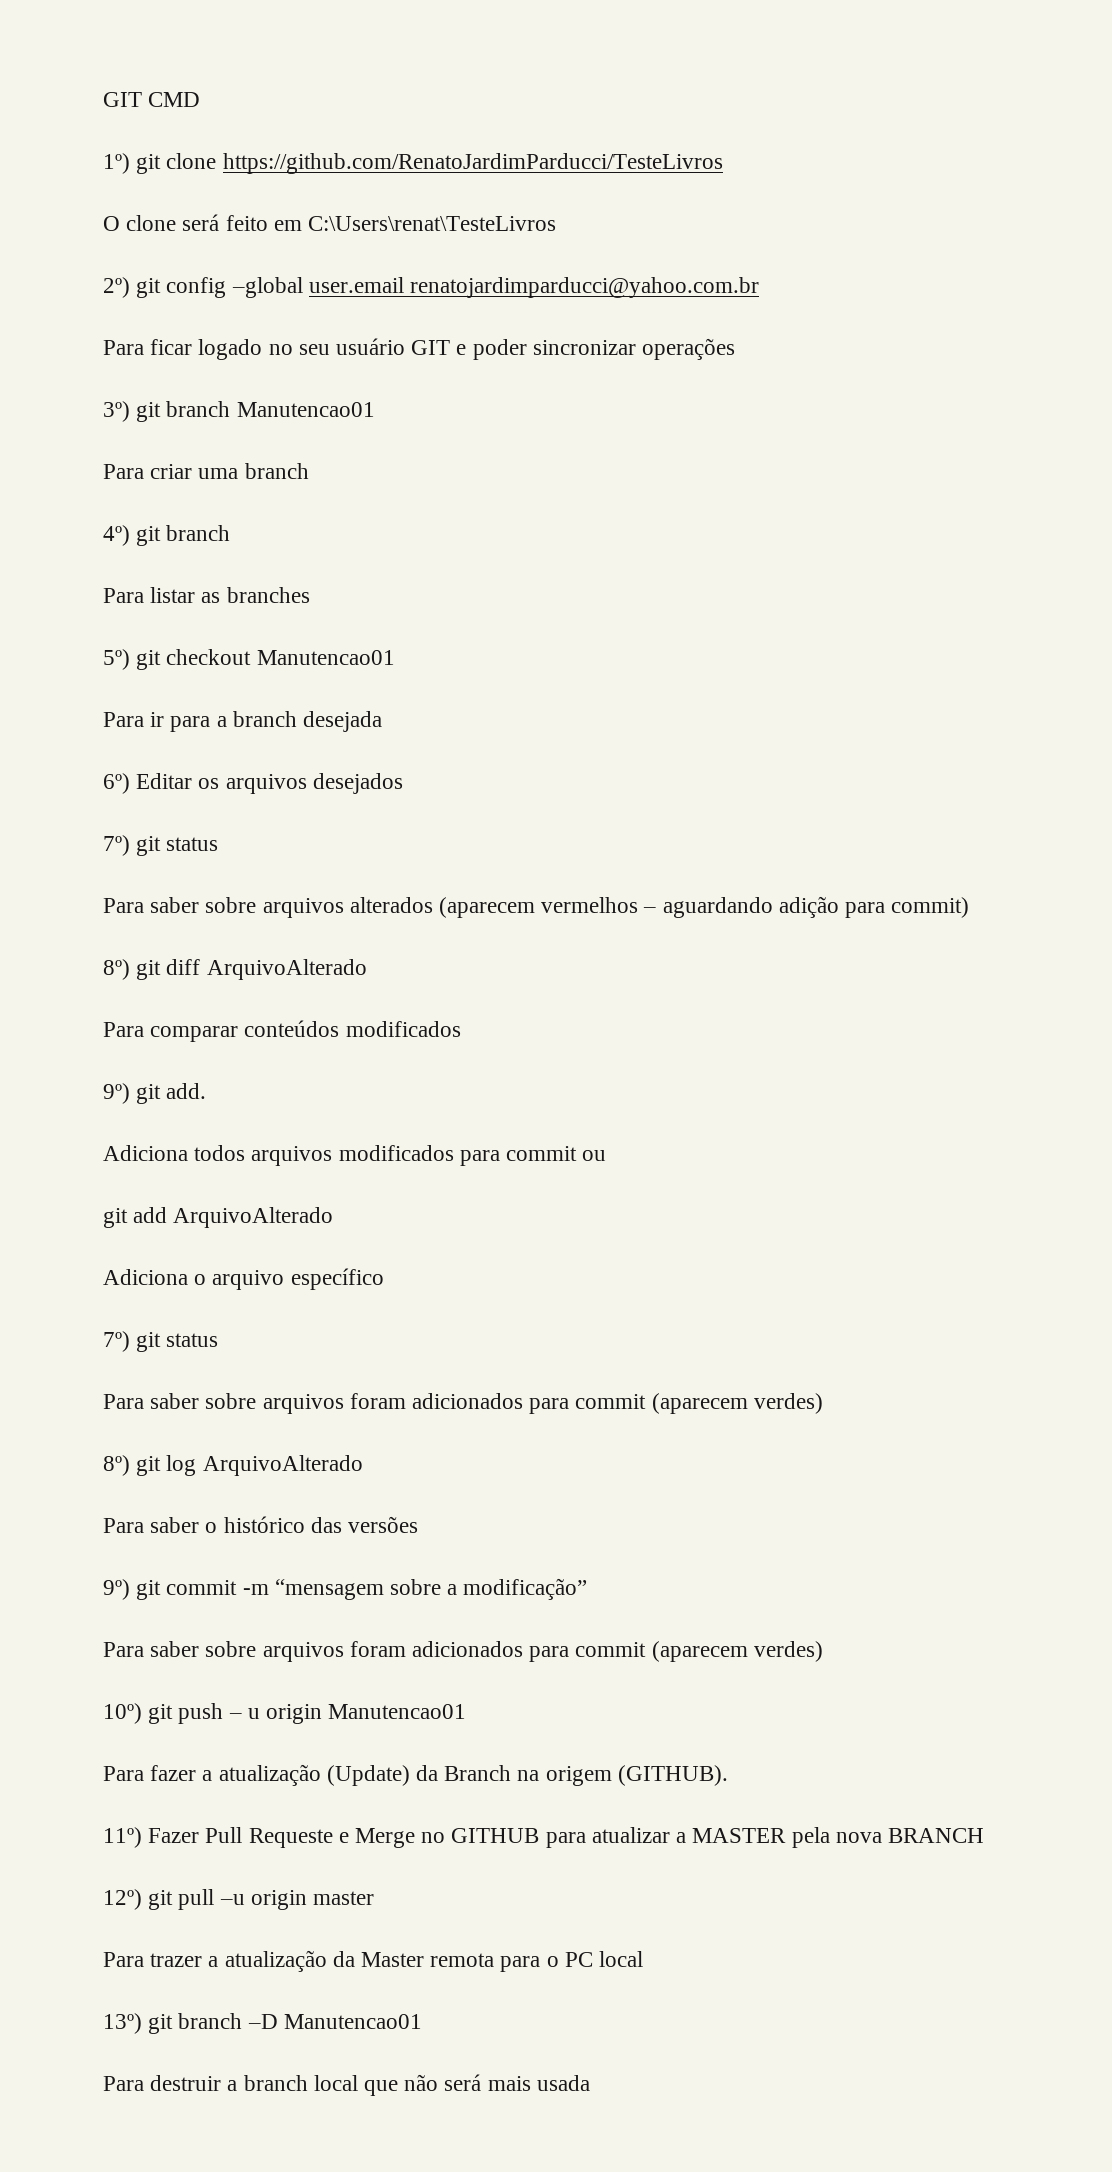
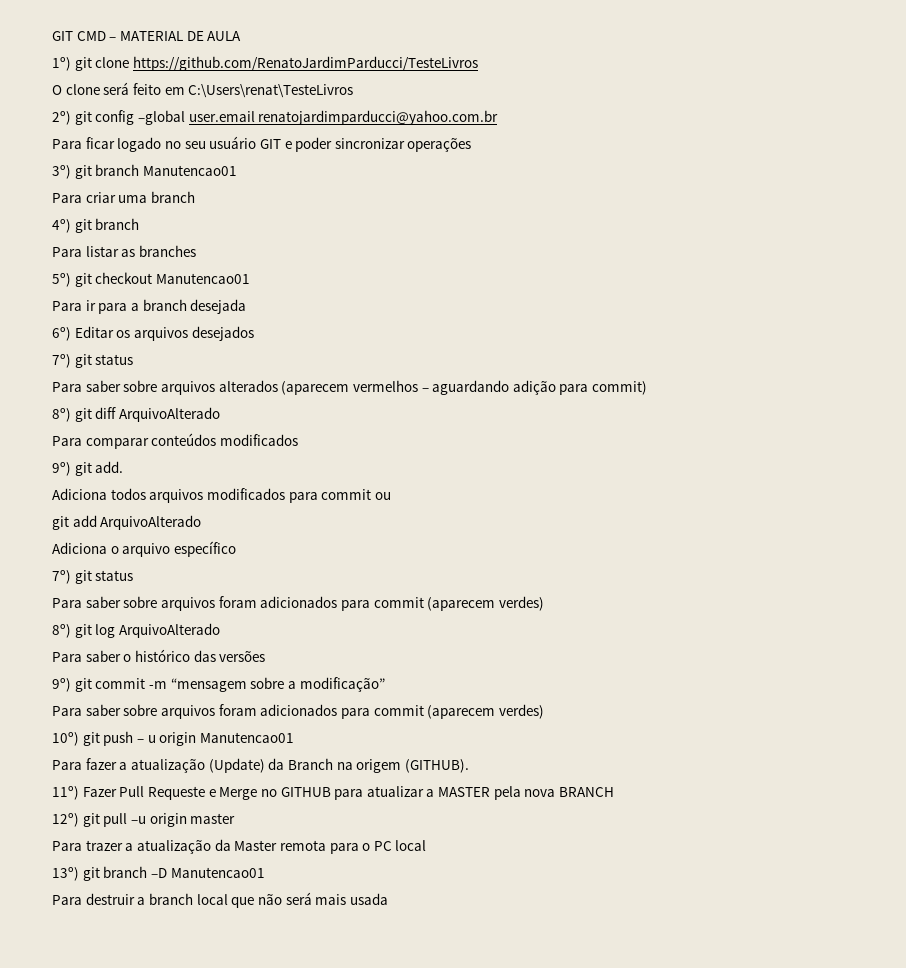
(201, 99) none -> [109,31,242,41] – MATERIAL DE AULA

